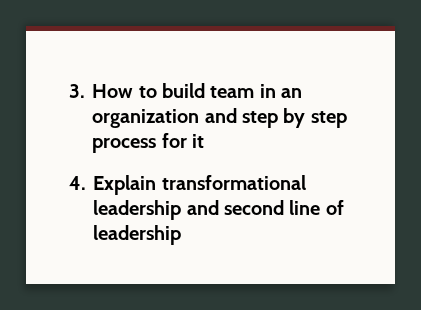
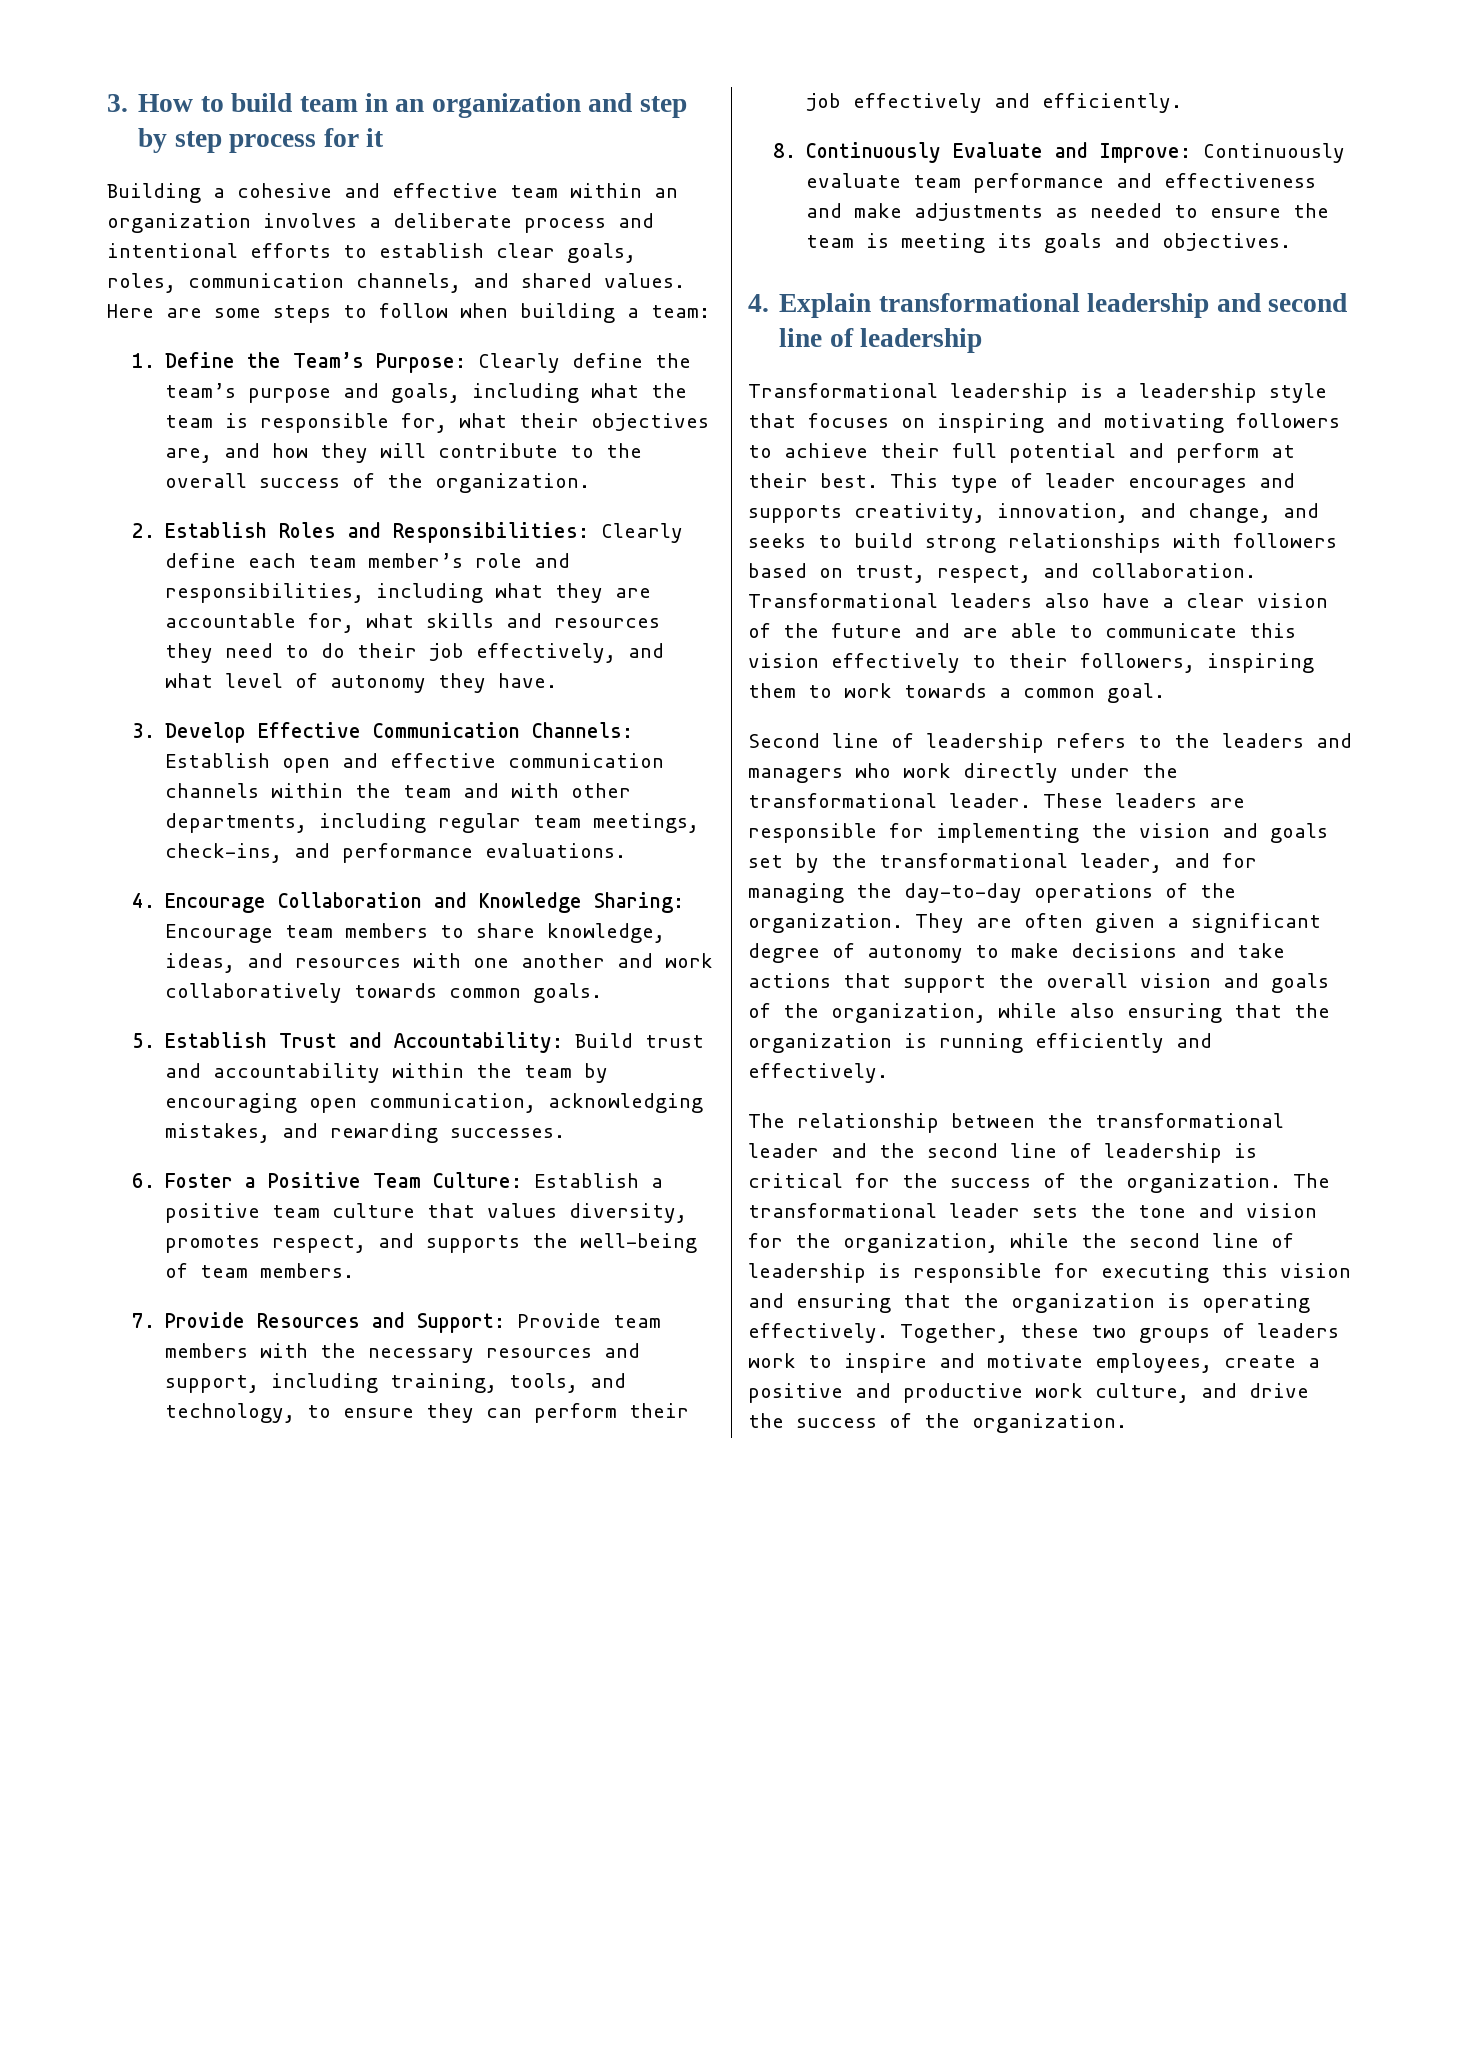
(205, 141) none -> [107,183,678,203] [107,213,654,233] [107,243,636,263] [107,273,685,293] [107,303,710,323] [131,352,692,373] [165,383,688,403] [165,413,710,433] [165,443,643,463] [165,473,591,493] [131,522,684,543] [165,553,571,568] [165,583,652,603] [165,613,661,633] [165,643,665,663] [165,673,558,693] [131,722,634,743] [165,753,665,773] [165,783,632,798] [165,813,700,833] [165,843,627,863] [131,892,685,913] [165,923,666,943] [165,953,714,973] [165,983,603,1003] [131,1032,705,1053] [165,1063,609,1083] [165,1093,704,1113] [165,1123,566,1143] [131,1172,664,1188] [165,1203,688,1223] [165,1233,698,1253] [165,1263,355,1278] [131,1312,662,1333] [165,1343,641,1363] [165,1373,627,1393] [165,1403,690,1423] [806,93,1183,113] [772,142,1346,163] [806,173,1317,193] [806,203,1330,221] [806,233,1292,253] // Building a cohesive and effective team within an organization involves a deliberate process and intentional efforts to establish clear goals, roles, communication channels, and shared values. Here are some steps to follow when building a team: // 1. Define the Team’s Purpose: Clearly define the team’s purpose and goals, including what the team is responsible for, what their objectives are, and how they will contribute to the overall success of the organization. // 2. Establish Roles and Responsibilities: Clearly define each team member’s role and responsibilities, including what they are accountable for, what skills and resources they need to do their job effectively, and what level of autonomy they have. // 3. Develop Effective Communication Channels: Establish open and effective communication channels within the team and with other departments, including regular team meetings, check-ins, and performance evaluations. // 4. Encourage Collaboration and Knowledge Sharing: Encourage team members to share knowledge, ideas, and resources with one another and work collaboratively towards common goals. // 5. Establish Trust and Accountability: Build trust and accountability within the team by encouraging open communication, acknowledging mistakes, and rewarding successes. // 6. Foster a Positive Team Culture: Establish a positive team culture that values diversity, promotes respect, and supports the well-being of team members. // 7. Provide Resources and Support: Provide team members with the necessary resources and support, including training, tools, and technology, to ensure they can perform their job effectively and efficiently. // 8. Continuously Evaluate and Improve: Continuously evaluate team performance and effectiveness and make adjustments as needed to ensure the team is meeting its goals and objectives.
(182, 235) none -> [748,383,1327,403] [748,413,1340,433] [748,443,1295,463] [748,473,1295,493] [748,503,1319,523] [748,533,1337,553] [748,563,1256,583] [748,593,1328,608] [748,623,1296,638] [748,653,1314,673] [748,683,1165,703] [748,733,1352,753] [748,763,1178,783] [748,793,1245,808] [748,823,1328,843] [748,853,1257,873] [748,883,1236,903] [748,913,1321,933] [748,943,1285,963] [748,973,1329,993] [748,1003,1330,1023] [748,1033,1212,1053] [748,1063,888,1083] [748,1113,1284,1133] [748,1143,1257,1163] [748,1173,1330,1193] [748,1203,1317,1218] [748,1233,1294,1253] [748,1263,1351,1283] [748,1293,1310,1313] [748,1323,1339,1343] [748,1353,1320,1373] [748,1383,1309,1403] [748,1413,1127,1433] // Transformational leadership is a leadership style that focuses on inspiring and motivating followers to achieve their full potential and perform at their best. This type of leader encourages and supports creativity, innovation, and change, and seeks to build strong relationships with followers based on trust, respect, and collaboration. Transformational leaders also have a clear vision of the future and are able to communicate this vision effectively to their followers, inspiring them to work towards a common goal. // Second line of leadership refers to the leaders and managers who work directly under the transformational leader. These leaders are responsible for implementing the vision and goals set by the transformational leader, and for managing the day-to-day operations of the organization. They are often given a significant degree of autonomy to make decisions and take actions that support the overall vision and goals of the organization, while also ensuring that the organization is running efficiently and effectively. // The relationship between the transformational leader and the second line of leadership is critical for the success of the organization. The transformational leader sets the tone and vision for the organization, while the second line of leadership is responsible for executing this vision and ensuring that the organization is operating effectively. Together, these two groups of leaders work to inspire and motivate employees, create a positive and productive work culture, and drive the success of the organization.

